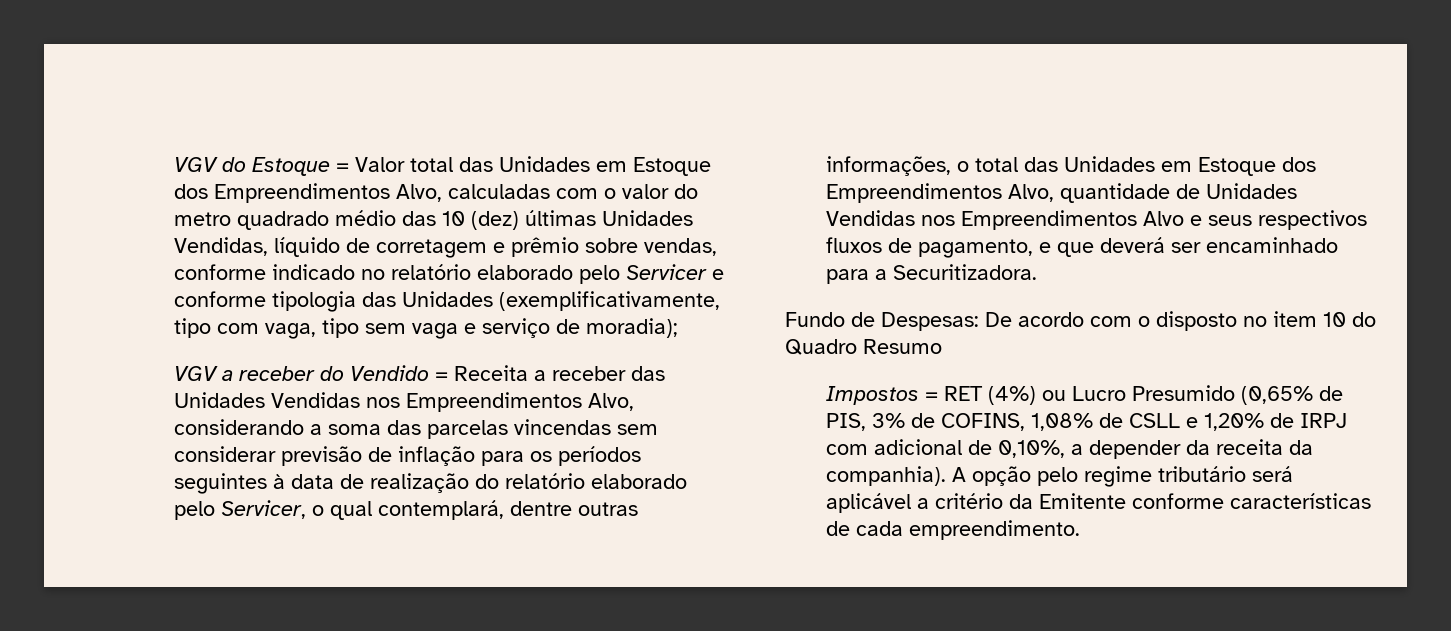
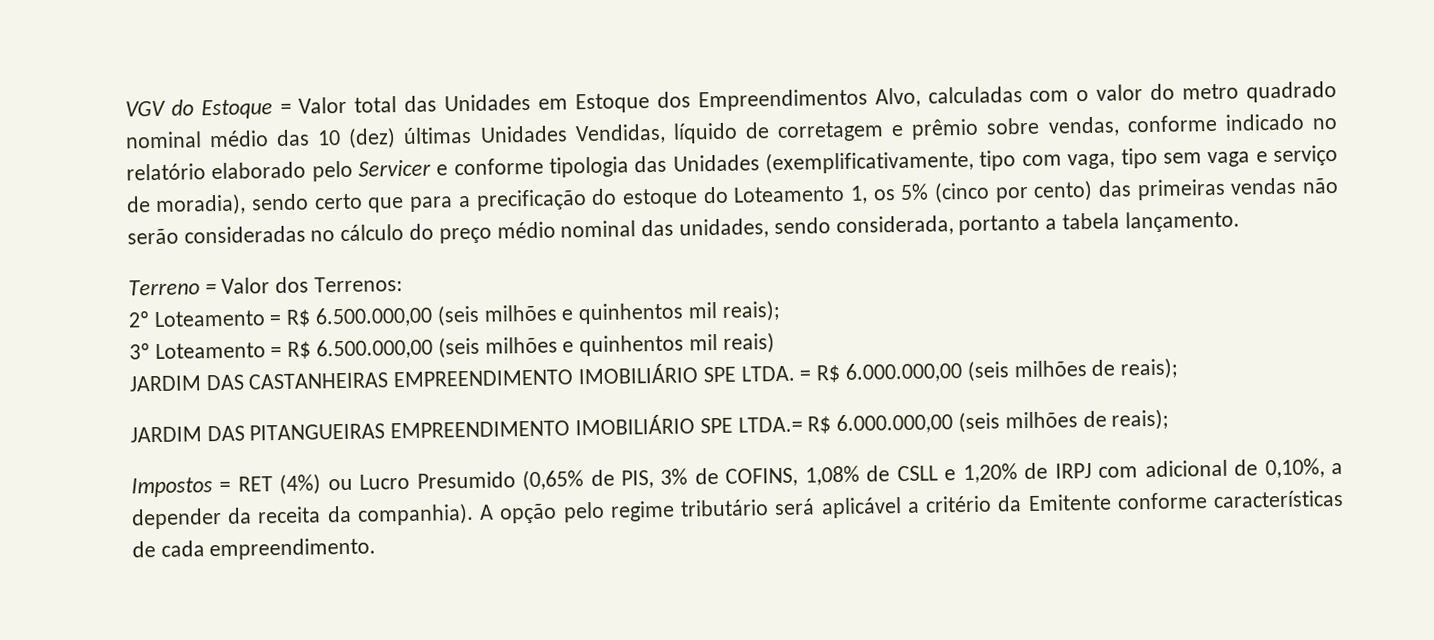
(329, 220) none -> [124,131,202,149] nominal
[585,318,678,338] [173,365,665,381] [173,392,634,412] [173,419,658,439] [173,446,641,466] [173,473,687,494] [173,500,638,520] [825,156,1316,176] [825,183,1297,203] [825,210,1367,230] [825,237,1338,258] [825,264,1037,284] [785,311,1376,331] [785,339,942,355] moradia); // VGV a receber do Vendido = Receita a receber das Unidades Vendidas nos Empreendimentos Alvo, considerando a soma das parcelas vincendas sem considerar previsão de inflação para os períodos seguintes à data de realização do relatório elaborado pelo Servicer, o qual contemplará, dentre outras informações, o total das Unidades em Estoque dos Empreendimentos Alvo, quantidade de Unidades Vendidas nos Empreendimentos Alvo e seus respectivos fluxos de pagamento, e que deverá ser encaminhado para a Securitizadora. // Fundo de Despesas: De acordo com o disposto no item 10 do Quadro Resumo -> [155,177,1340,216] [126,210,1240,245] [127,276,404,296] [127,299,781,328] [128,332,775,360] [128,357,1180,392] [129,408,1170,443] moradia), sendo certo que para a precificação do estoque do Loteamento 1, os 5% (cinco por cento) das primeiras vendas não serão consideradas no cálculo do preço médio nominal das unidades, sendo considerada, portanto a tabela lançamento. // Terreno = Valor dos Terrenos: // 2º Loteamento = R$ 6.500.000,00 (seis milhões e quinhentos mil reais); // 3º Loteamento = R$ 6.500.000,00 (seis milhões e quinhentos mil reais) // JARDIM DAS CASTANHEIRAS EMPREENDIMENTO IMOBILIÁRIO SPE LTDA. = R$ 6.000.000,00 (seis milhões de reais); // JARDIM DAS PITANGUEIRAS EMPREENDIMENTO IMOBILIÁRIO SPE LTDA.= R$ 6.000.000,00 (seis milhões de reais);

